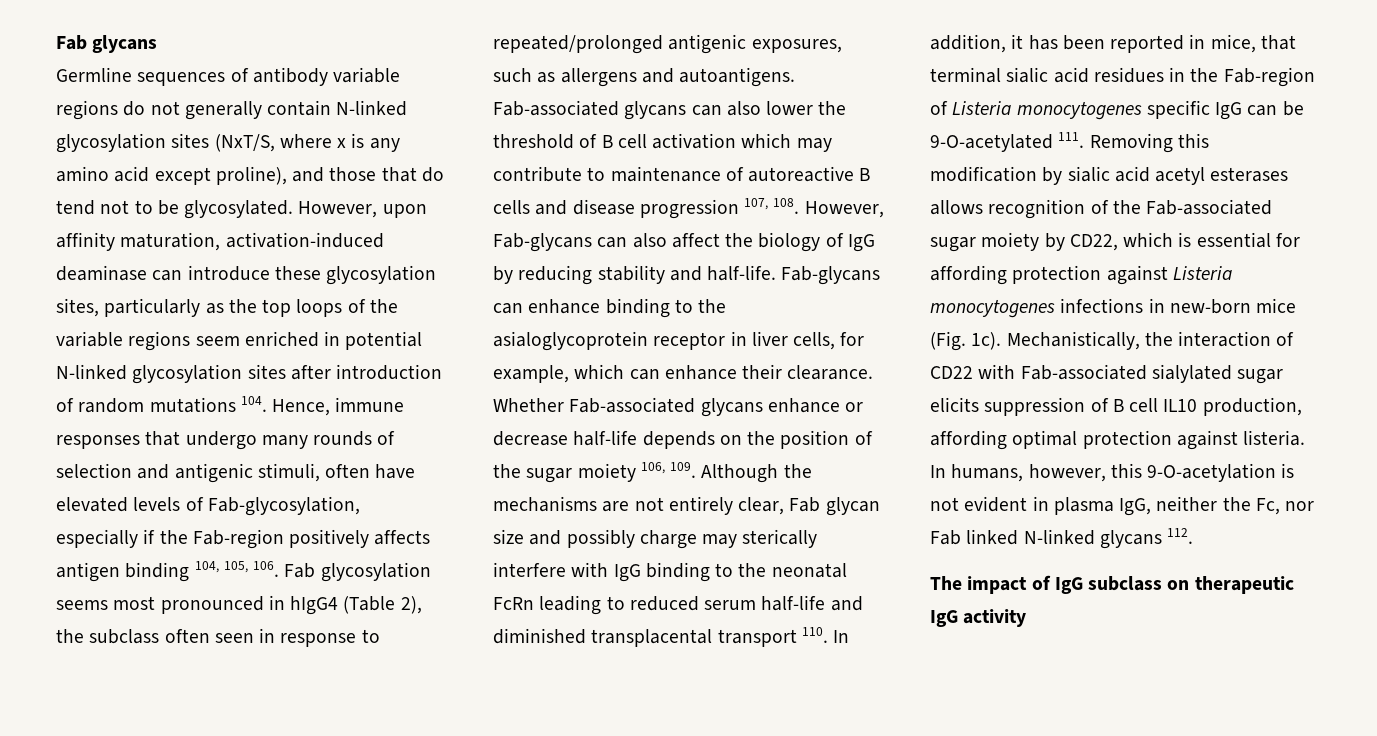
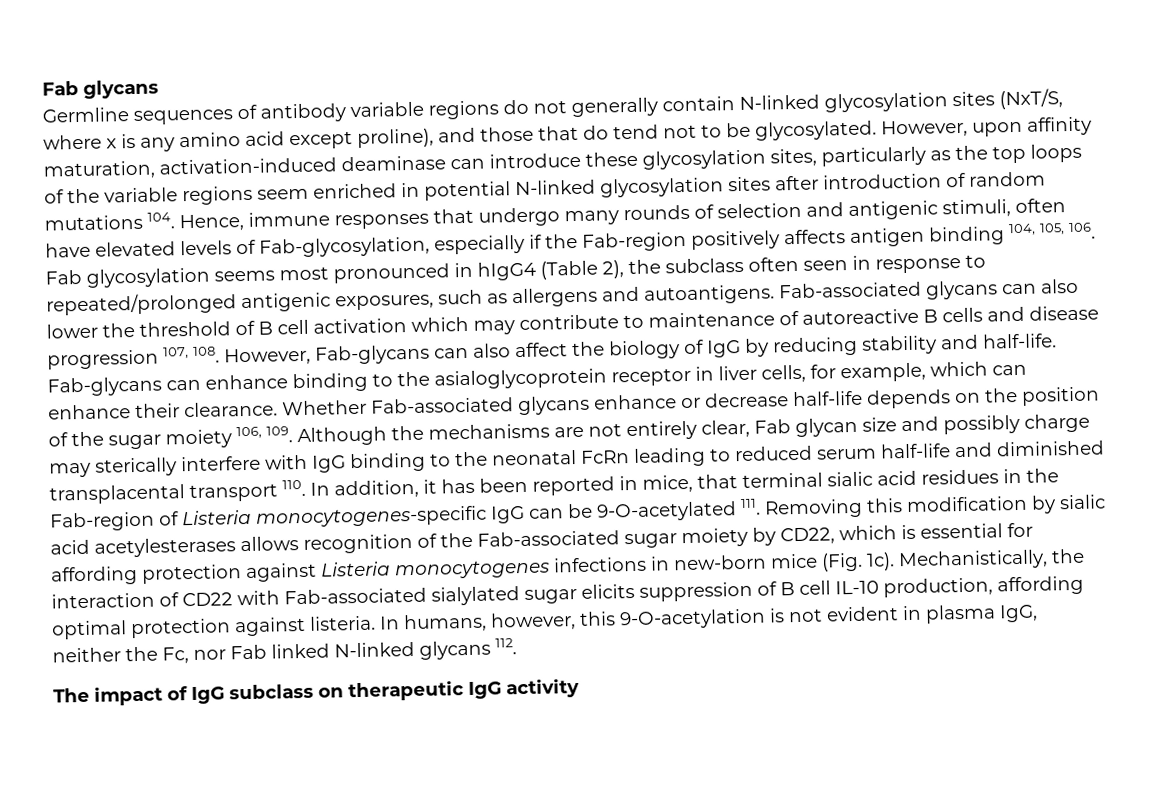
[1016,100,1210,120] monocytogenes specific -> [256,505,487,528] monocytogenes-specific
[1155,167,1289,185] acetyl esterases -> [94,537,236,558] acetylesterases
[1163,399,1198,412] IL10 -> [835,580,879,595] IL-10

